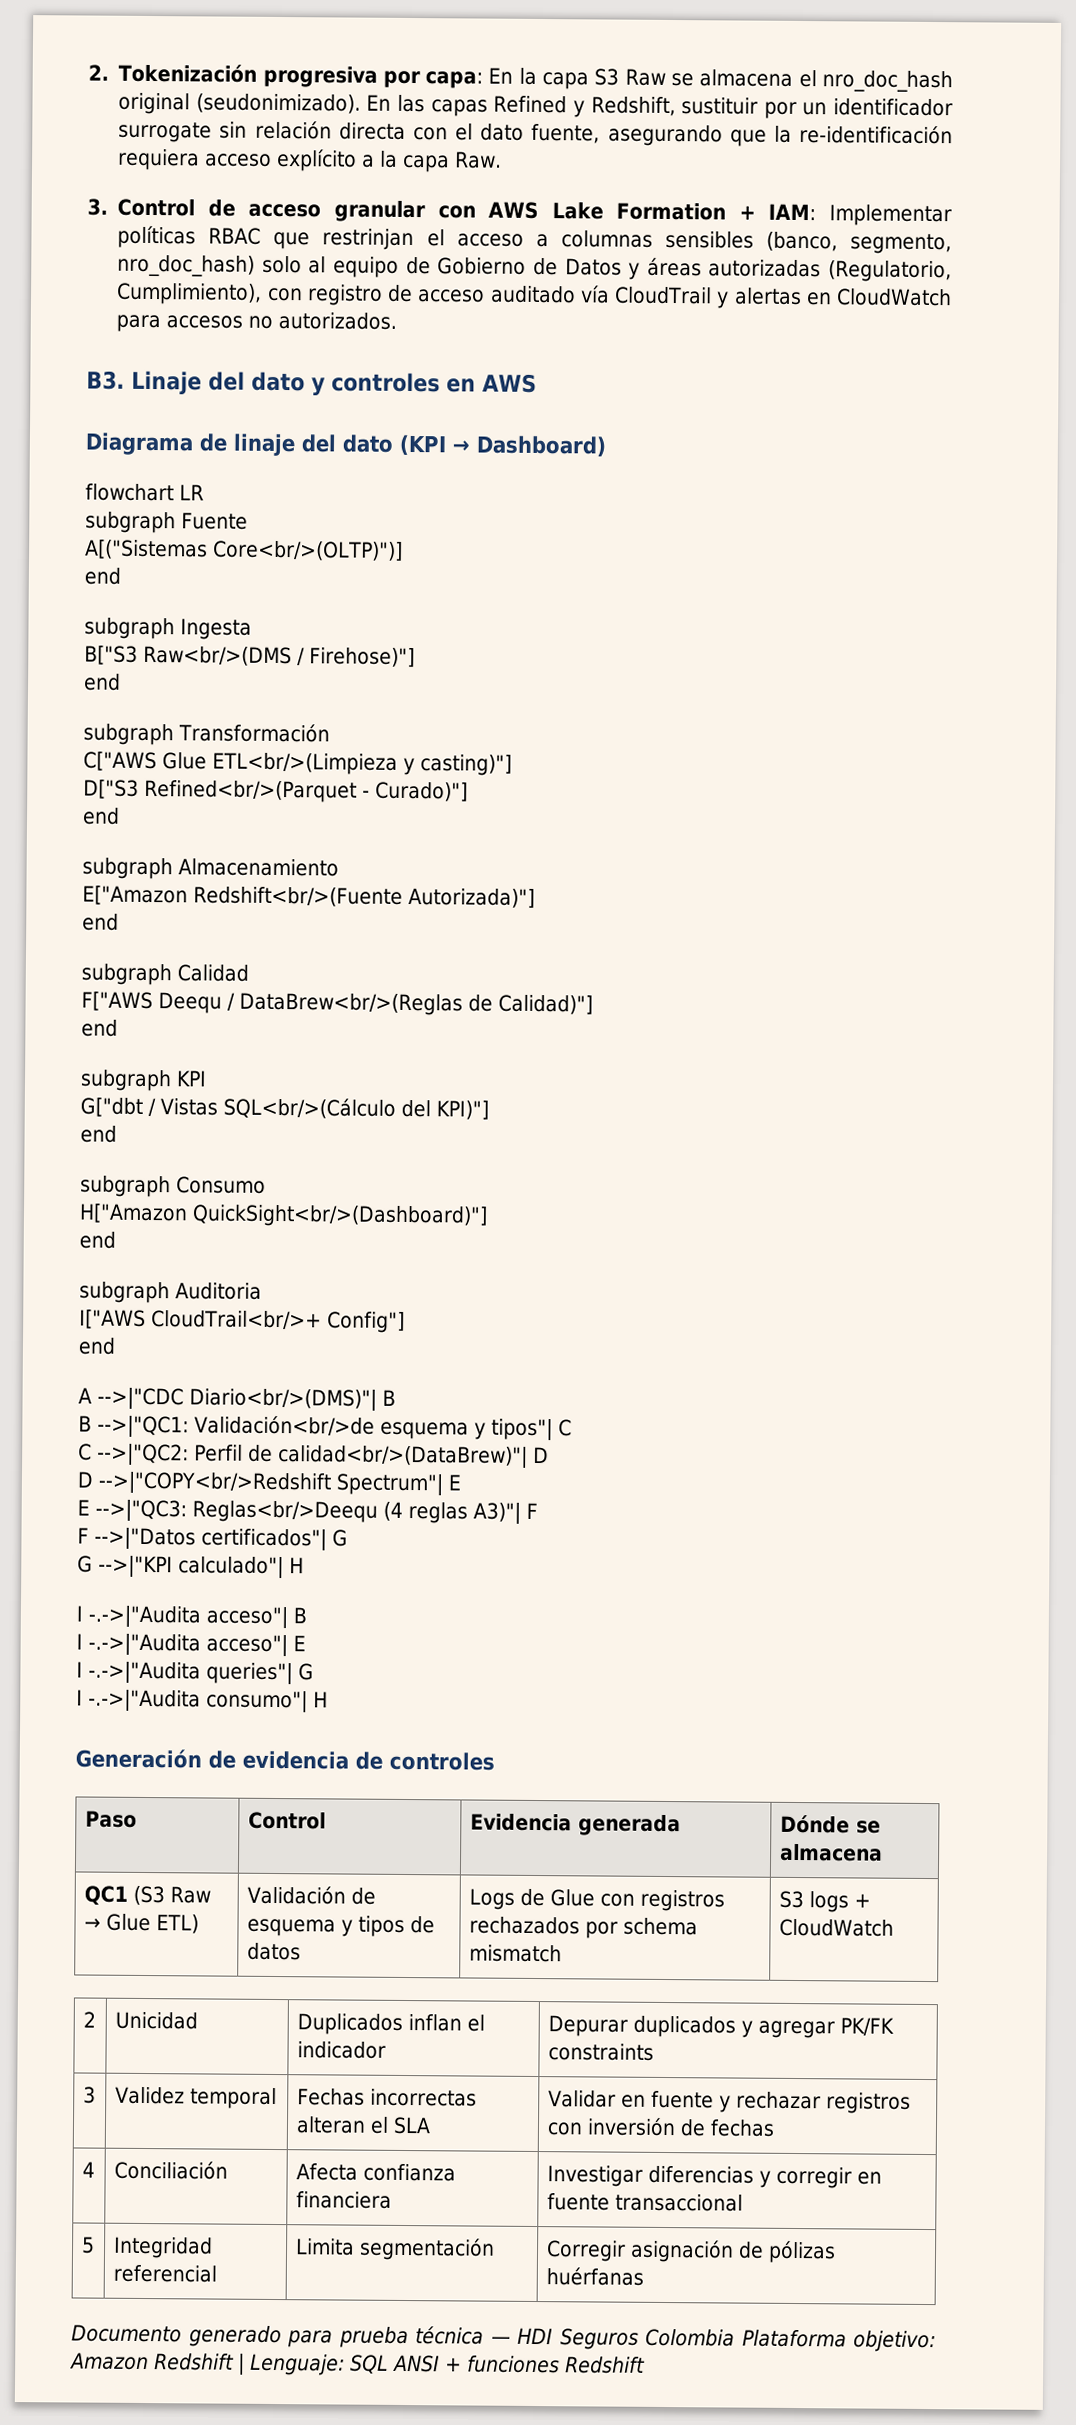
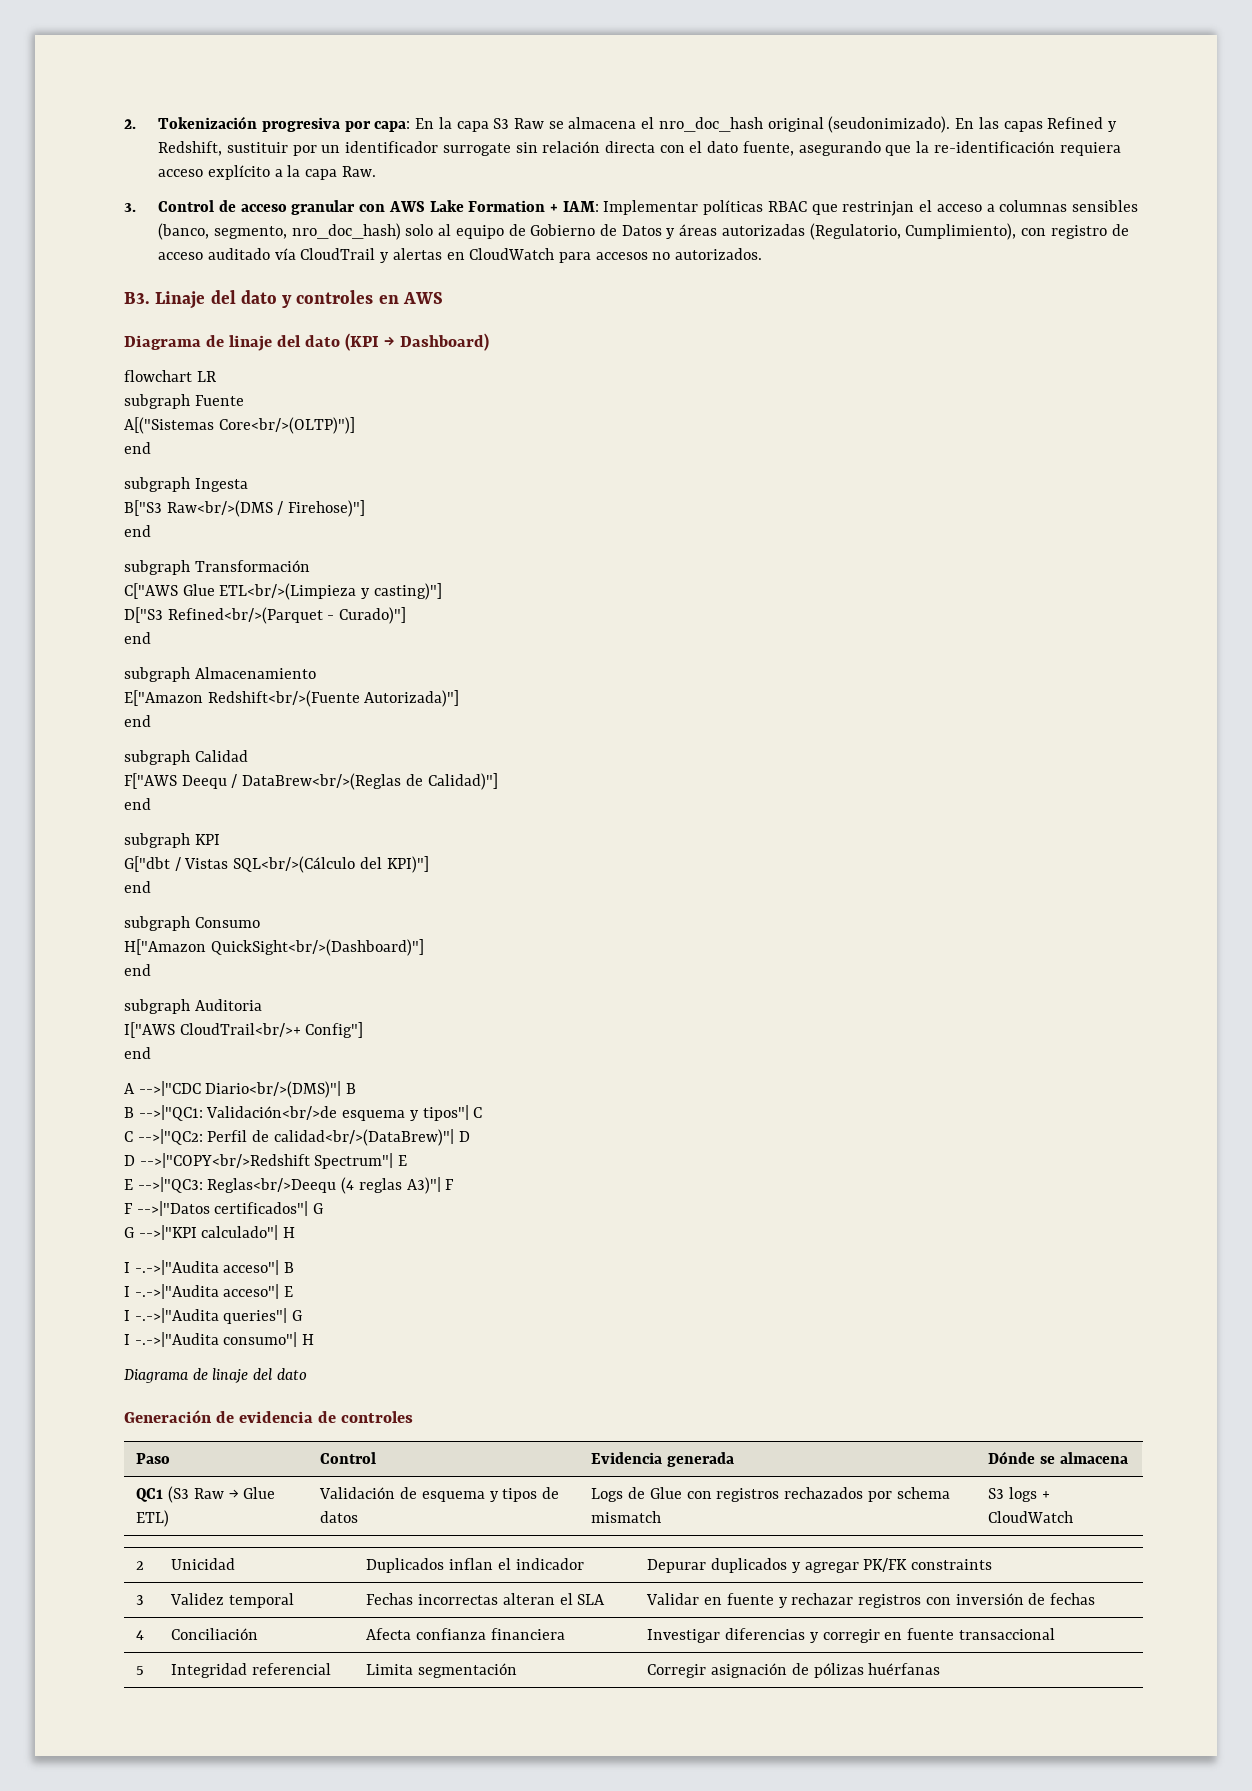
(328, 1699) none -> [124,1368,307,1383] // Diagrama de linaje del dato
[71,2324,936,2353] [70,2352,645,2376] // Documento generado para prueba técnica — HDI Seguros Colombia Plataforma objetivo: Amazon Redshift | Lenguaje: SQL ANSI + funciones Redshift -> (941, 1669) none

